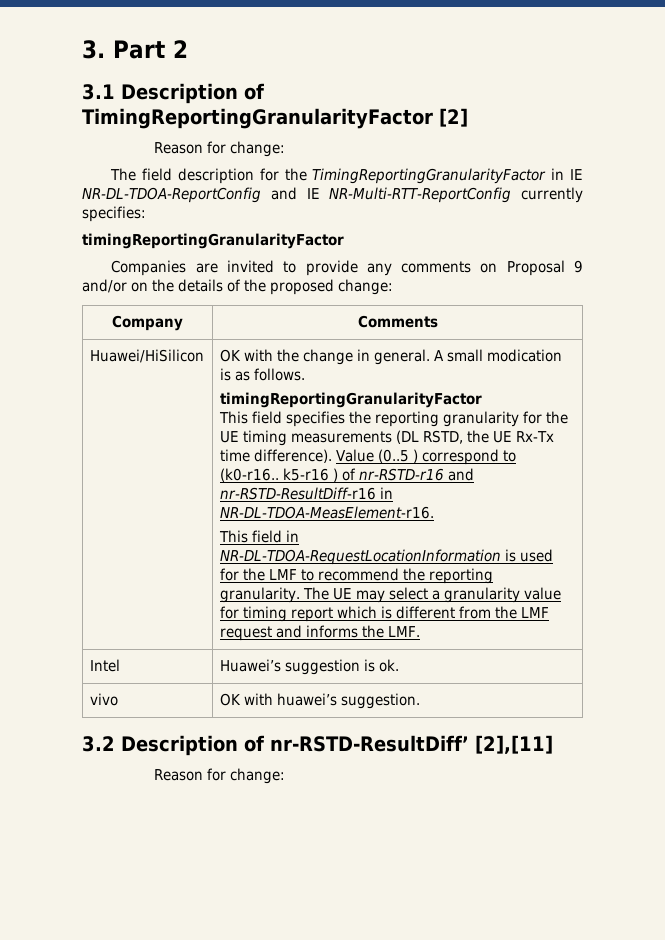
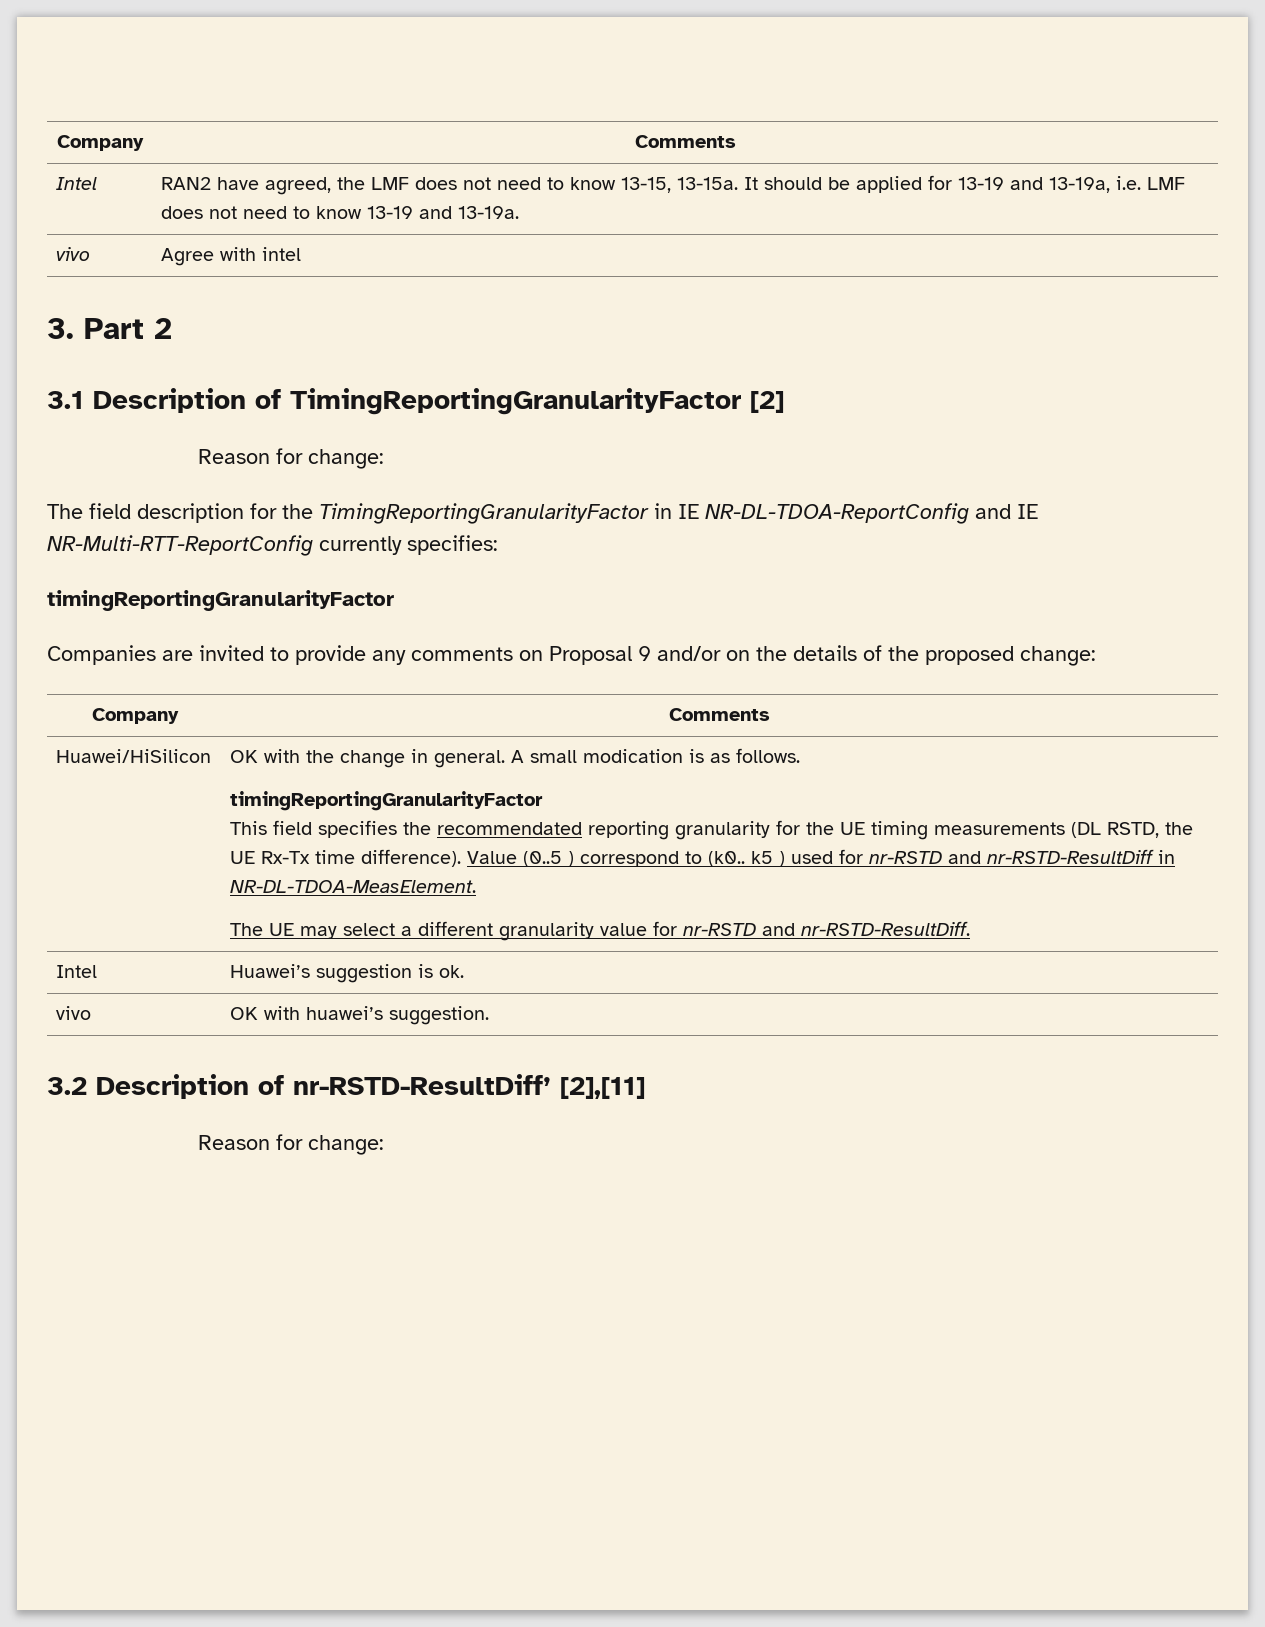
(82, 49) none -> [57,135,144,151] [634,135,736,148] [56,177,98,190] [161,175,1186,195] [161,206,520,219] [56,247,91,261] [161,247,302,266] Company | Comments // Intel | RAN2 have agreed, the LMF does not need to know 13-15, 13-15a. It should be applied for 13-19 and 13-19a, i.e. LMF does not need to know 13-19 and 13-19a. // vivo | Agree with intel //
(372, 417) none -> [437,822,583,835] recommendated
[219,468,475,482] [219,487,393,500] [219,506,434,519] [218,530,299,543] [219,549,553,565] [219,568,494,584] [219,587,300,603] (k0-r16.. k5-r16 ) of nr-RSTD-r16 and nr-RSTD-ResultDiff-r16 in NR-DL-TDOA-MeasElement-r16. // This field in NR-DL-TDOA-RequestLocationInformation is used for the LMF to recommend the reporting granularity. -> [708,849,1176,867] [230,880,477,893] (k0.. k5 ) used for nr-RSTD and nr-RSTD-ResultDiff in NR-DL-TDOA-MeasElement. //
(441, 595) none -> [418,921,494,936] different
[242,606,550,622] [219,625,421,641] timing report which is different from the LMF request and informs the LMF. -> [683,921,971,936] nr-RSTD and nr-RSTD-ResultDiff.

